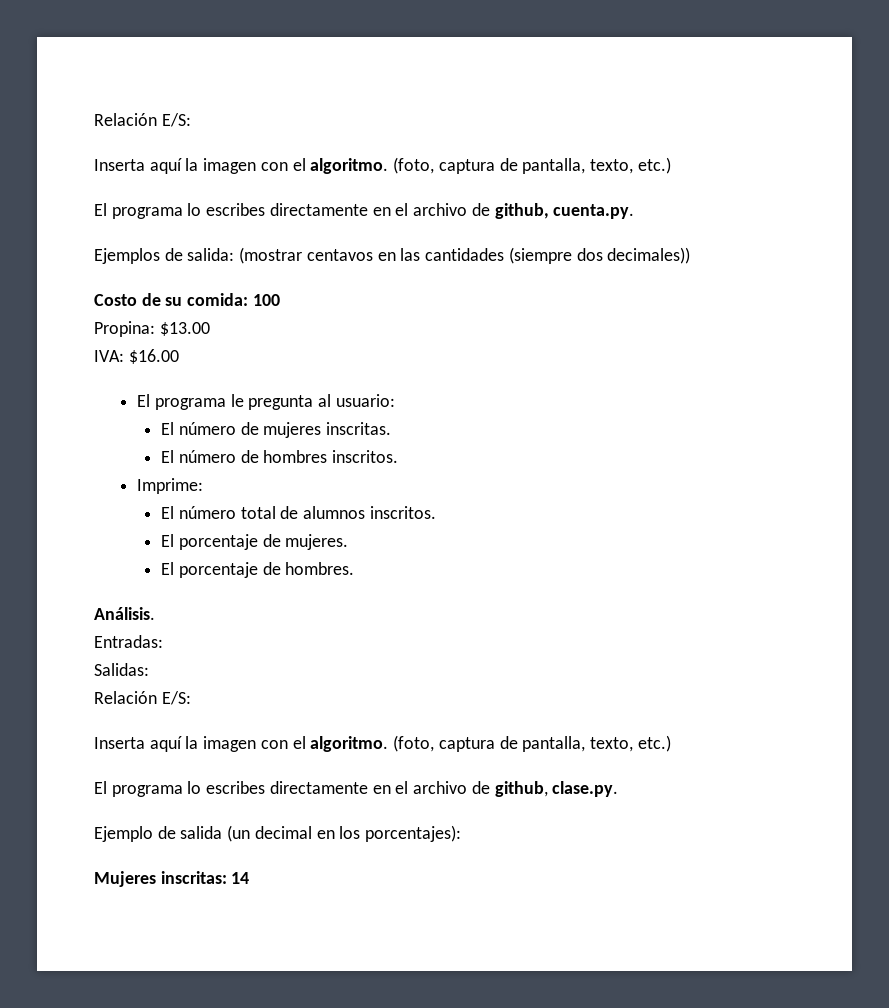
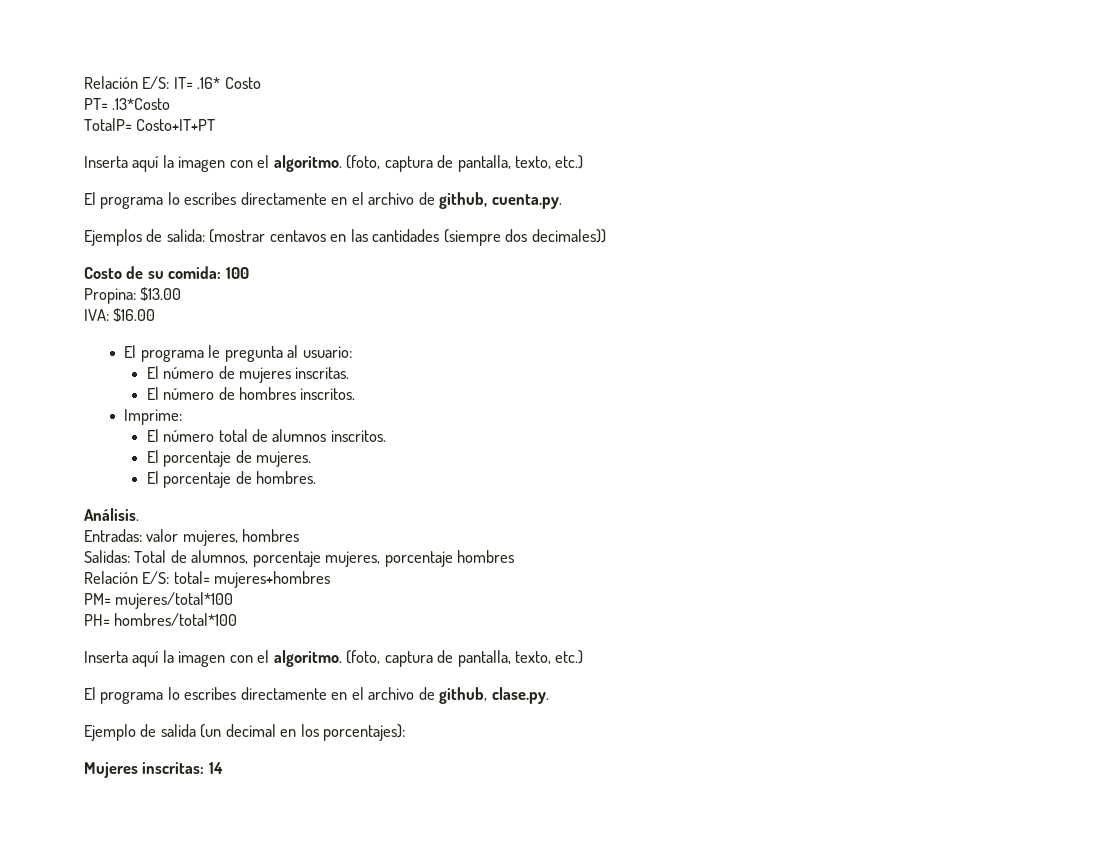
[94,113,191,127] Relación E/S: -> [84,76,261,89] [84,98,171,110] [84,118,216,131] Relación E/S: IT= .16* Costo // PT= .13*Costo // TotalP= Costo+IT+PT
[94,663,149,676] [94,691,191,705] // Salidas: // Relación E/S: -> [146,529,300,546] [84,550,515,567] [84,571,331,588] [84,592,234,609] [84,613,238,626] valor mujeres, hombres // Salidas: Total de alumnos, porcentaje mujeres, porcentaje hombres // Relación E/S: total= mujeres+hombres // PM= mujeres/total*100 // PH= hombres/total*100

